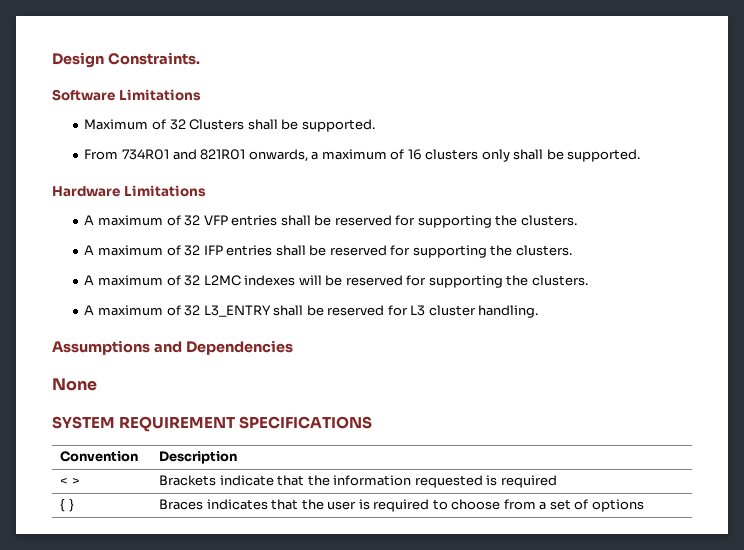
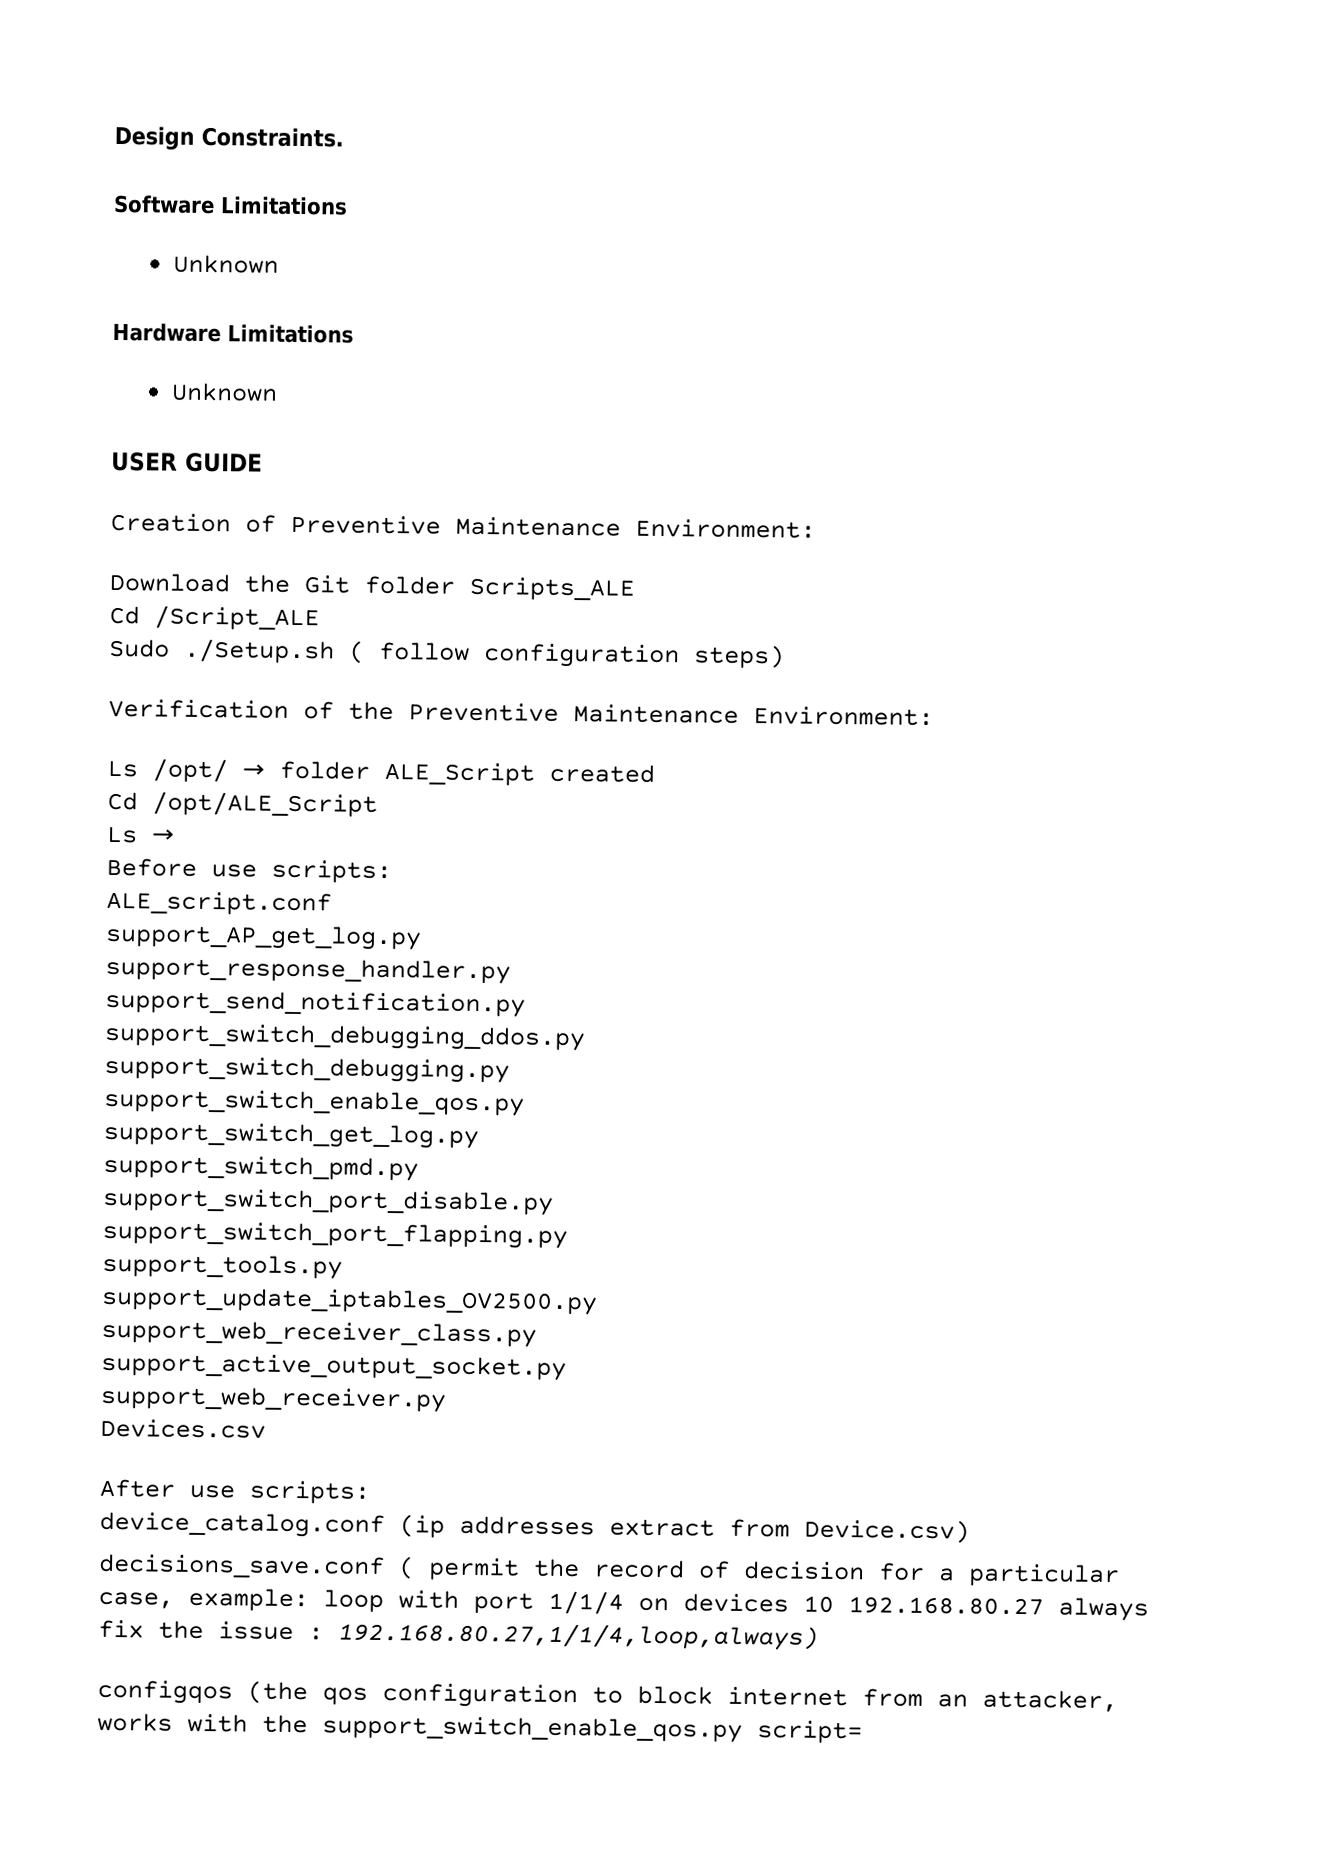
[84,119,375,132] [84,149,641,162] [52,185,206,197] [84,215,577,228] [84,245,572,258] [84,275,588,288] [84,305,539,318] [52,340,293,355] [52,378,97,391] [52,416,373,432] [59,451,138,462] [158,451,237,464] [59,478,80,485] [158,475,557,488] [59,498,74,512] [158,499,644,512] Maximum of 32 Clusters shall be supported. // From 734R01 and 821R01 onwards, a maximum of 16 clusters only shall be supported. // Hardware Limitations // A maximum of 32 VFP entries shall be reserved for supporting the clusters. // A maximum of 32 IFP entries shall be reserved for supporting the clusters. // A maximum of 32 L2MC indexes will be reserved for supporting the clusters. // A maximum of 32 L3_ENTRY shall be reserved for L3 cluster handling. // Assumptions and Dependencies // None // SYSTEM REQUIREMENT SPECIFICATIONS // Convention | Description // < > | Brackets indicate that the information requested is required // { } | Braces indicates that the user is required to choose from a set of options -> [172,254,279,274] [112,322,354,344] [170,382,278,402] [111,451,263,473] [110,512,816,539] [109,572,635,601] [109,605,320,631] [109,638,785,669] [108,698,934,726] [107,758,655,786] [107,791,378,817] [107,826,175,844] [106,857,392,884] [106,890,332,916] [105,923,422,951] [105,956,511,985] [105,989,526,1018] [104,1022,586,1052] [104,1055,510,1084] [104,1088,525,1117] [103,1121,479,1150] [103,1154,419,1182] [102,1187,554,1216] [102,1220,568,1249] [102,1253,343,1280] [101,1286,598,1316] [101,1319,537,1348] [101,1352,567,1381] [100,1385,447,1413] [100,1418,266,1439] [99,1478,371,1504] [99,1511,970,1544] [98,1553,1120,1588] [98,1587,1149,1622] [98,1619,819,1651] [97,1679,1118,1713] [97,1712,863,1744] Unknown // Hardware Limitations // Unknown // USER GUIDE // Creation of Preventive Maintenance Environment: // Download the Git folder Scripts_ALE // Cd /Script_ALE // Sudo ./Setup.sh ( follow configuration steps) // Verification of the Preventive Maintenance Environment: // Ls /opt/ → folder ALE_Script created // Cd /opt/ALE_Script // Ls → // Before use scripts: // ALE_script.conf // support_AP_get_log.py // support_response_handler.py // support_send_notification.py // support_switch_debugging_ddos.py // support_switch_debugging.py // support_switch_enable_qos.py // support_switch_get_log.py // support_switch_pmd.py // support_switch_port_disable.py // support_switch_port_flapping.py // support_tools.py // support_update_iptables_OV2500.py // support_web_receiver_class.py // support_active_output_socket.py // support_web_receiver.py // Devices.csv // After use scripts: // device_catalog.conf (ip addresses extract from Device.csv) // decisions_save.conf ( permit the record of decision for a particular case, example: loop with port 1/1/4 on devices 10 192.168.80.27 always fix the issue : 192.168.80.27,1/1/4,loop,always) // configqos (the qos configuration to block internet from an attacker, works with the support_switch_enable_qos.py script=

